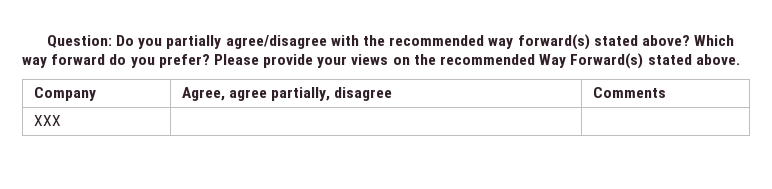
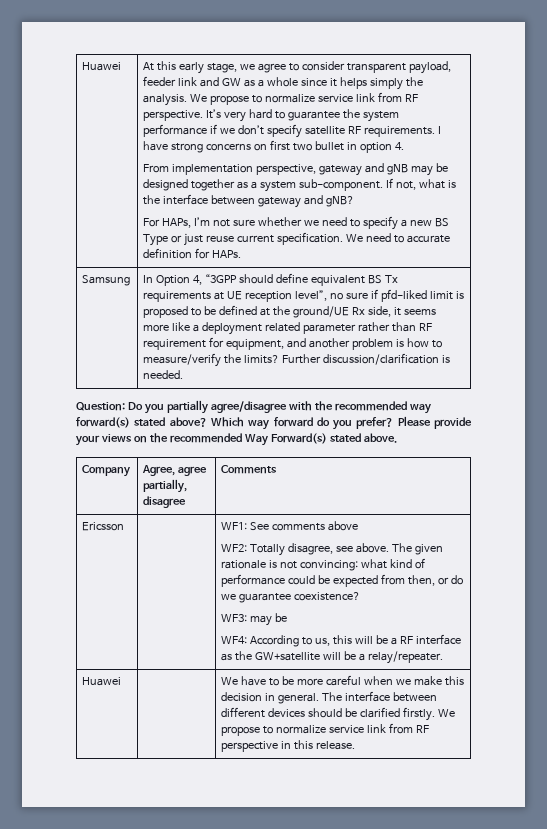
(46, 41) none -> [82,62,122,71] [143,61,452,74] [143,76,424,90] [143,92,419,106] [143,109,400,122] [143,124,442,138] [143,140,405,153] [143,163,449,176] [143,178,457,192] [143,194,355,208] [143,216,450,230] [143,232,451,246] [143,248,242,259] [82,275,131,286] [143,273,399,286] [143,289,465,302] [143,305,437,318] [143,322,433,335] [143,337,443,350] [143,353,451,367] [143,370,184,379] Huawei | At this early stage, we agree to consider transparent payload, feeder link and GW as a whole since it helps simply the analysis. We propose to normalize service link from RF perspective. It’s very hard to guarantee the system performance if we don’t specify satellite RF requirements. I have strong concerns on first two bullet in option 4. // From implementation perspective, gateway and gNB may be designed together as a system sub-component. If not, what is the interface between gateway and gNB? // For HAPs, I’m not sure whether we need to specify a new BS Type or just reuse current specification. We need to accurate definition for HAPs. // Samsung | In Option 4, “3GPP should define equivalent BS Tx requirements at UE reception level”, no sure if pfd-liked limit is proposed to be defined at the ground/UE Rx side, it seems more like a deployment related parameter rather than RF requirement for equipment, and another problem is how to measure/verify the limits? Further discussion/clarification is needed. //
[33,115,61,126] XXX | | -> [82,522,125,531] [221,521,359,531] [221,543,444,556] [221,558,426,571] [221,574,464,587] [221,592,361,603] [221,613,288,626] [221,634,462,647] [221,651,444,664] [82,677,122,686] [221,675,465,686] [221,691,438,704] [221,707,456,721] [221,723,430,736] [221,740,356,752] Ericsson | | WF1: See comments above // WF2: Totally disagree, see above. The given rationale is not convincing: what kind of performance could be expected from then, or do we guarantee coexistence? // WF3: may be // WF4: According to us, this will be a RF interface as the GW+satellite will be a relay/repeater. // Huawei | | We have to be more careful when we make this decision in general. The interface between different devices should be clarified firstly. We propose to normalize service link from RF perspective in this release.

